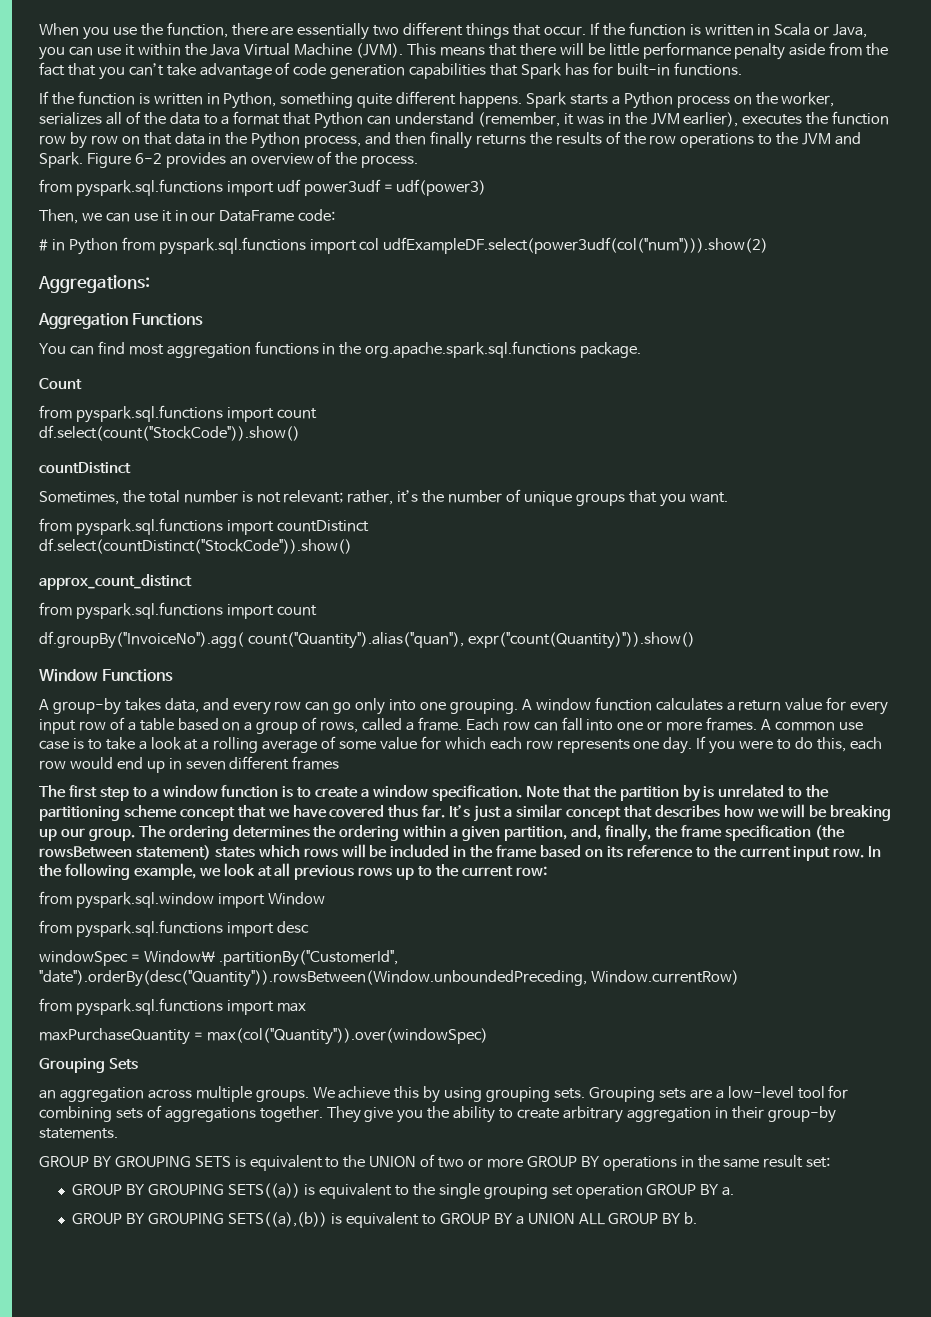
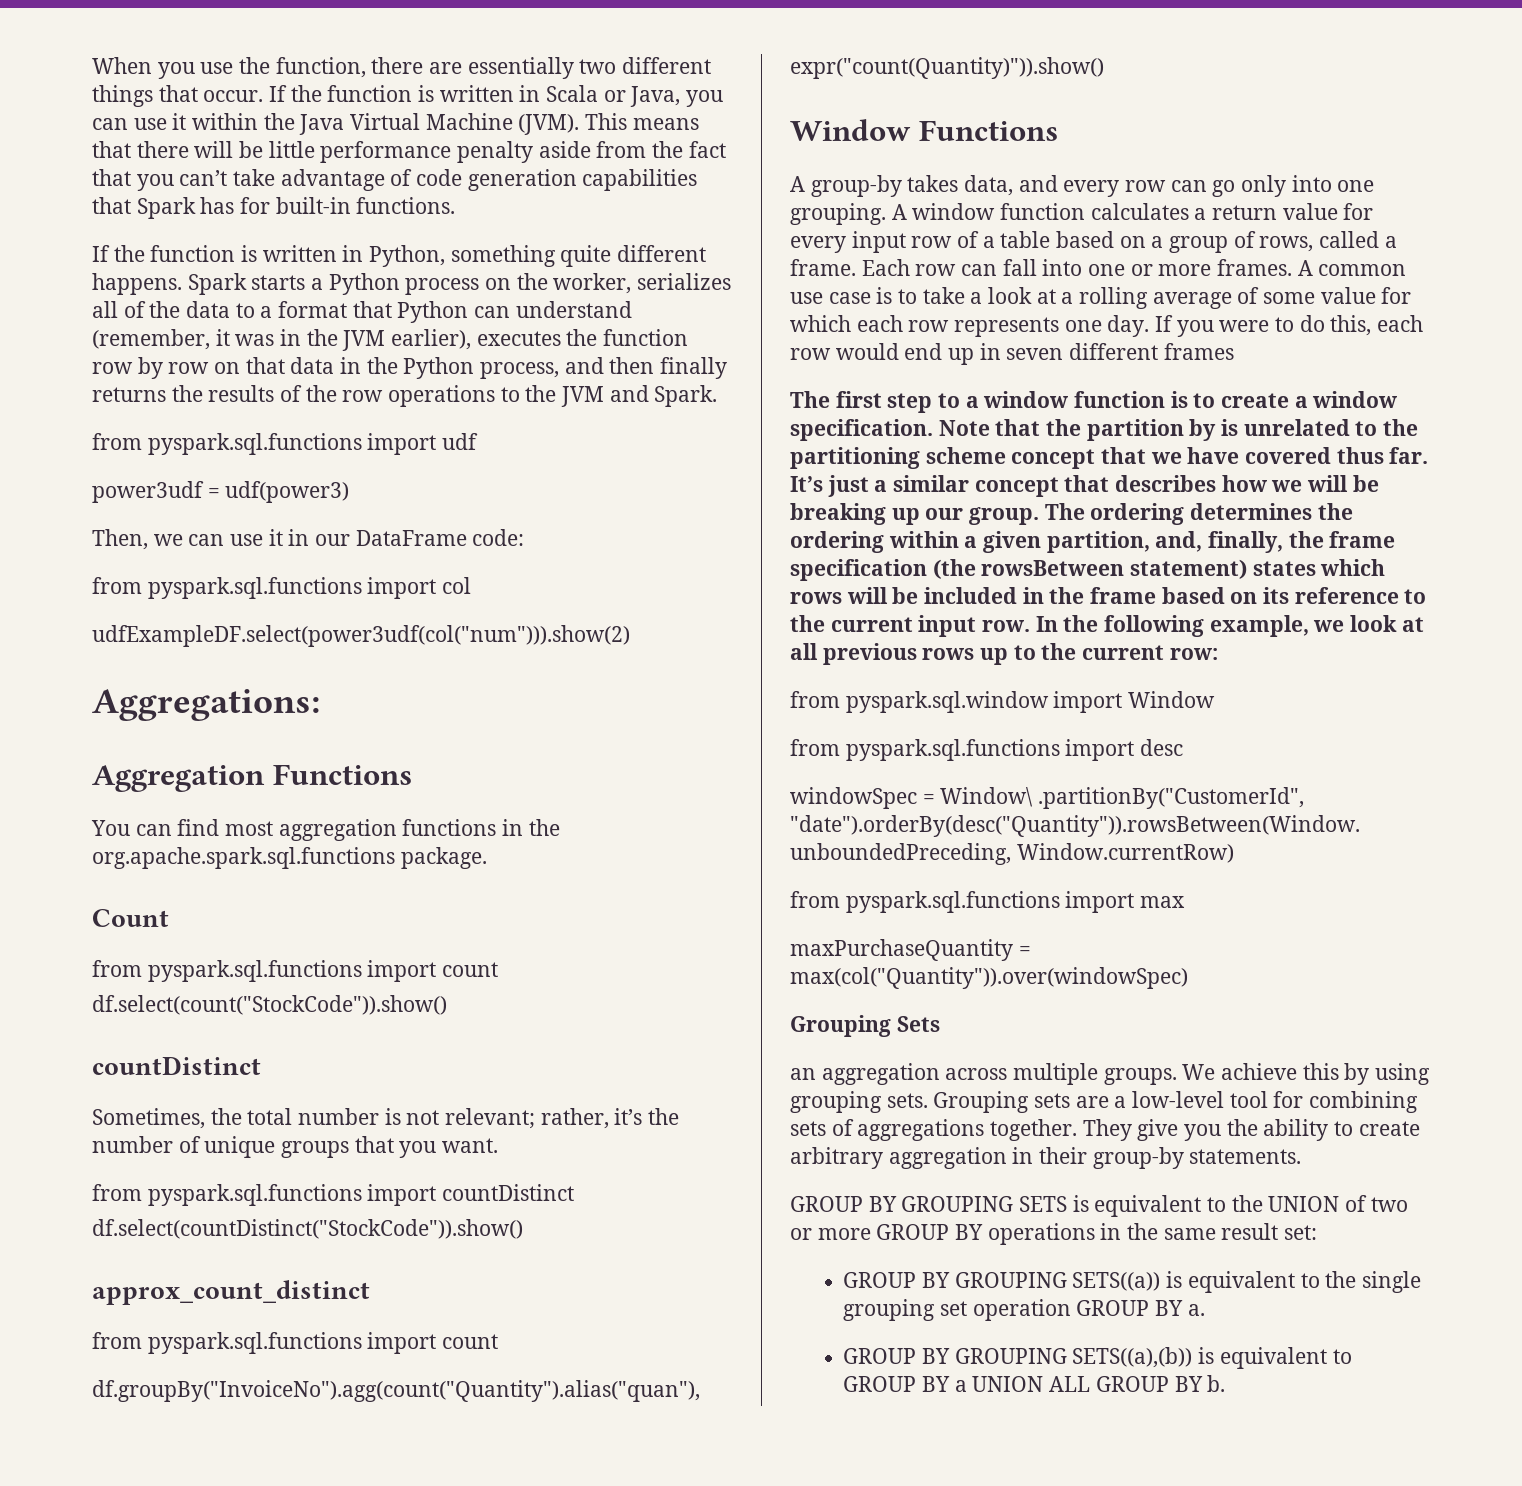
[86,151,419,168] Figure 6-2 provides an overview of the process. -> (718, 396) none
(301, 185) none -> (479, 441) //
[39,238,118,255] # in Python -> (525, 537) none
(380, 244) none -> (472, 585) //
[39,631,464,649] df.groupBy("InvoiceNo").agg( count("Quantity").alias("quan"), -> [92,1380,700,1402] df.groupBy("InvoiceNo").agg(count("Quantity").alias("quan"),

